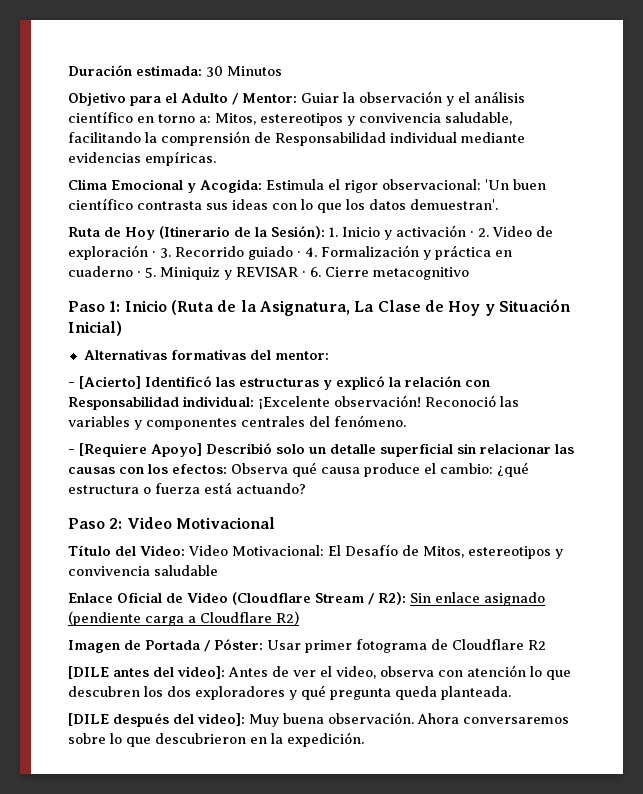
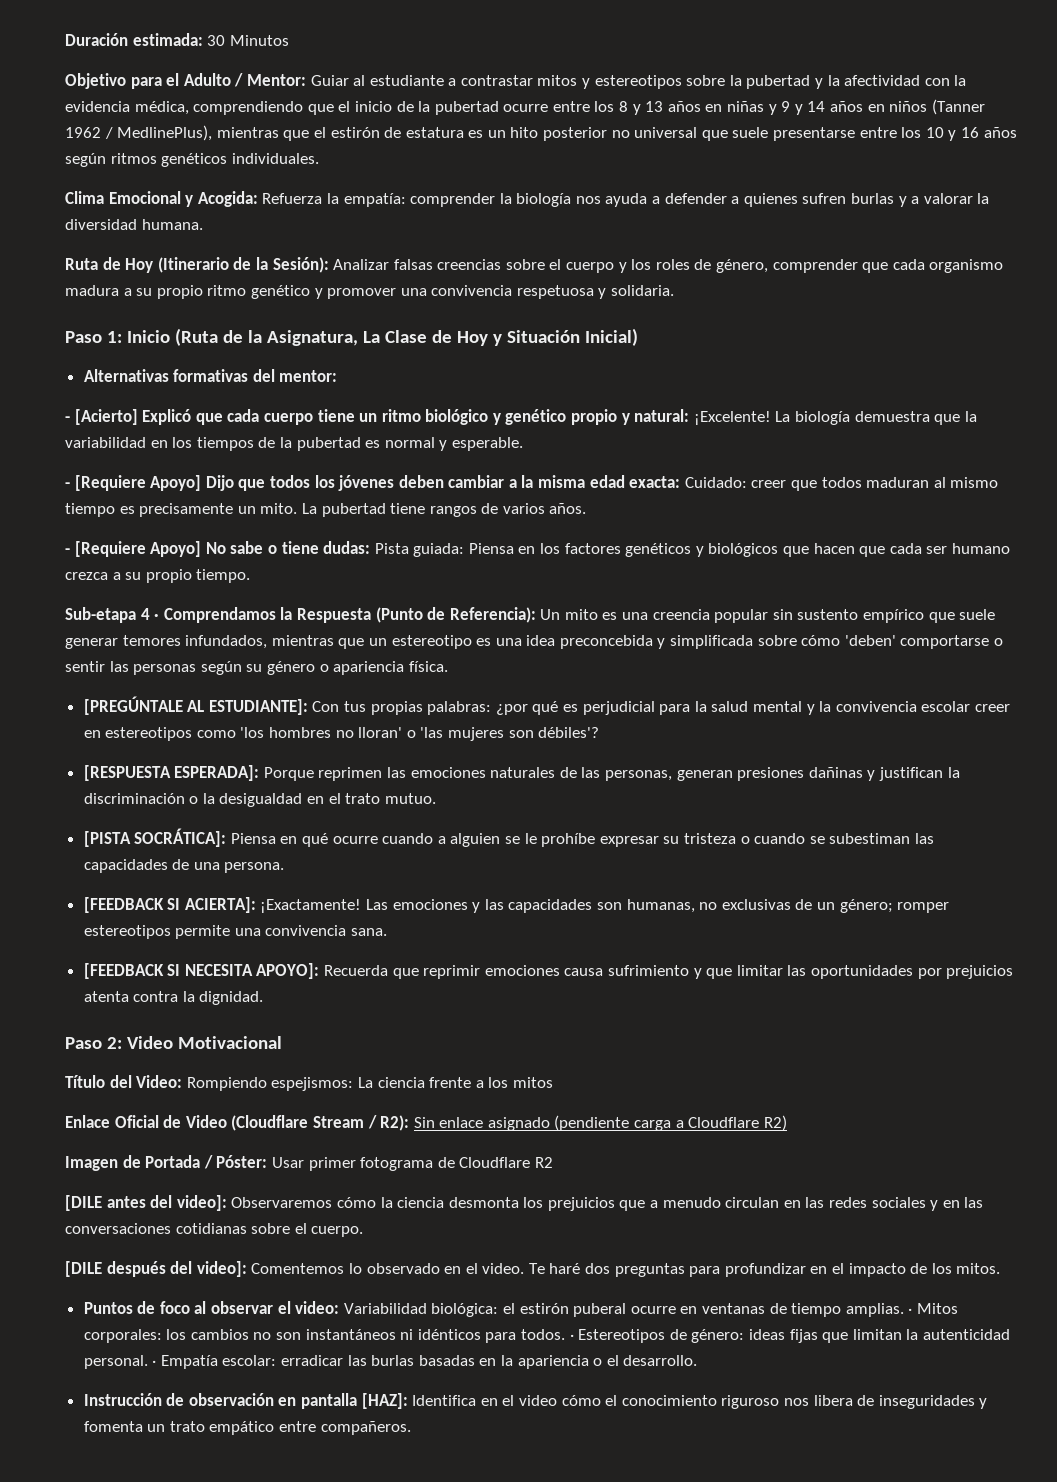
[343,91,525,106] [68,111,512,126] [68,131,525,146] [68,151,216,166] [68,179,546,193] [68,198,498,213] la observación y el análisis científico en torno a: Mitos, estereotipos y convivencia saludable, facilitando la comprensión de Responsabilidad individual mediante evidencias empíricas. // Clima Emocional y Acogida: Estimula el rigor observacional: 'Un buen científico contrasta sus ideas con lo que los datos demuestran'. -> [353,75,967,89] [65,99,985,115] [65,125,1017,141] [65,153,319,167] [65,191,990,207] [65,219,203,230] al estudiante a contrastar mitos y estereotipos sobre la pubertad y la afectividad con la evidencia médica, comprendiendo que el inicio de la pubertad ocurre entre los 8 y 13 años en niñas y 9 y 14 años en niños (Tanner 1962 / MedlinePlus), mientras que el estirón de estatura es un hito posterior no universal que suele presentarse entre los 10 y 16 años según ritmos genéticos individuales. // Clima Emocional y Acogida: Refuerza la empatía: comprender la biología nos ayuda a defender a quienes sufren burlas y a valorar la diversidad humana.
[329,225,553,240] [68,245,512,260] [68,266,469,280] 1. Inicio y activación · 2. Video de exploración · 3. Recorrido guiado · 4. Formalización y práctica en cuaderno · 5. Miniquiz y REVISAR · 6. Cierre metacognitivo -> [333,259,1004,273] [65,285,675,299] Analizar falsas creencias sobre el cuerpo y los roles de género, comprender que cada organismo madura a su propio ritmo genético y promover una convivencia respetuosa y solidaria.
[145,376,490,390] [68,395,519,410] [68,415,406,430] [68,443,574,457] [68,462,529,477] [68,482,306,494] Identificó las estructuras y explicó la relación con Responsabilidad individual: ¡Excelente observación! Reconoció las variables y componentes centrales del fenómeno. // - [Requiere Apoyo] Describió solo un detalle superficial sin relacionar las causas con los efectos: Observa qué causa produce el cambio: ¿qué estructura o fuerza está actuando? -> [142,409,977,425] [65,437,523,451] [65,475,999,491] [65,503,587,517] [65,541,1010,557] [65,569,251,583] [65,607,996,623] [65,635,1004,649] [65,661,448,675] [83,696,1010,715] [83,727,600,741] [83,765,960,781] [83,793,436,807] [83,828,934,847] [83,859,285,873] [83,897,950,913] [83,925,388,939] [83,963,1014,979] [83,991,264,1005] Explicó que cada cuerpo tiene un ritmo biológico y genético propio y natural: ¡Excelente! La biología demuestra que la variabilidad en los tiempos de la pubertad es normal y esperable. // - [Requiere Apoyo] Dijo que todos los jóvenes deben cambiar a la misma edad exacta: Cuidado: creer que todos maduran al mismo tiempo es precisamente un mito. La pubertad tiene rangos de varios años. // - [Requiere Apoyo] No sabe o tiene dudas: Pista guiada: Piensa en los factores genéticos y biológicos que hacen que cada ser humano crezca a su propio tiempo. // Sub-etapa 4 · Comprendamos la Respuesta (Punto de Referencia): Un mito es una creencia popular sin sustento empírico que suele generar temores infundados, mientras que un estereotipo es una idea preconcebida y simplificada sobre cómo 'deben' comportarse o sentir las personas según su género o apariencia física. // [PREGÚNTALE AL ESTUDIANTE]: Con tus propias palabras: ¿por qué es perjudicial para la salud mental y la convivencia escolar creer en estereotipos como 'los hombres no lloran' o 'las mujeres son débiles'? // [RESPUESTA ESPERADA]: Porque reprimen las emociones naturales de las personas, generan presiones dañinas y justifican la discriminación o la desigualdad en el trato mutuo. // [PISTA SOCRÁTICA]: Piensa en qué ocurre cuando a alguien se le prohíbe expresar su tristeza o cuando se subestiman las capacidades de una persona. // [FEEDBACK SI ACIERTA]: ¡Exactamente! Las emociones y las capacidades son humanas, no exclusivas de un género; romper estereotipos permite una convivencia sana. // [FEEDBACK SI NECESITA APOYO]: Recuerda que reprimir emociones causa sufrimiento y que limitar las oportunidades por prejuicios atenta contra la dignidad.
[188,544,563,559] [68,565,218,576] Video Motivacional: El Desafío de Mitos, estereotipos y convivencia saludable -> [186,1077,553,1091] Rompiendo espejismos: La ciencia frente a los mitos
[228,665,571,680] [68,685,511,700] [68,712,569,727] [68,732,364,747] Antes de ver el video, observa con atención lo que descubren los dos exploradores y qué pregunta queda planteada. // [DILE después del video]: Muy buena observación. Ahora conversaremos sobre lo que descubrieron en la expedición. -> [231,1197,984,1211] [65,1223,364,1237] [65,1261,1001,1277] [83,1301,958,1317] [83,1329,1010,1343] [83,1355,698,1369] [83,1393,988,1409] [83,1421,411,1435] Observaremos cómo la ciencia desmonta los prejuicios que a menudo circulan en las redes sociales y en las conversaciones cotidianas sobre el cuerpo. // [DILE después del video]: Comentemos lo observado en el video. Te haré dos preguntas para profundizar en el impacto de los mitos. // Puntos de foco al observar el video: Variabilidad biológica: el estirón puberal ocurre en ventanas de tiempo amplias. · Mitos corporales: los cambios no son instantáneos ni idénticos para todos. · Estereotipos de género: ideas fijas que limitan la autenticidad personal. · Empatía escolar: erradicar las burlas basadas en la apariencia o el desarrollo. // Instrucción de observación en pantalla [HAZ]: Identifica en el video cómo el conocimiento riguroso nos libera de inseguridades y fomenta un trato empático entre compañeros.

